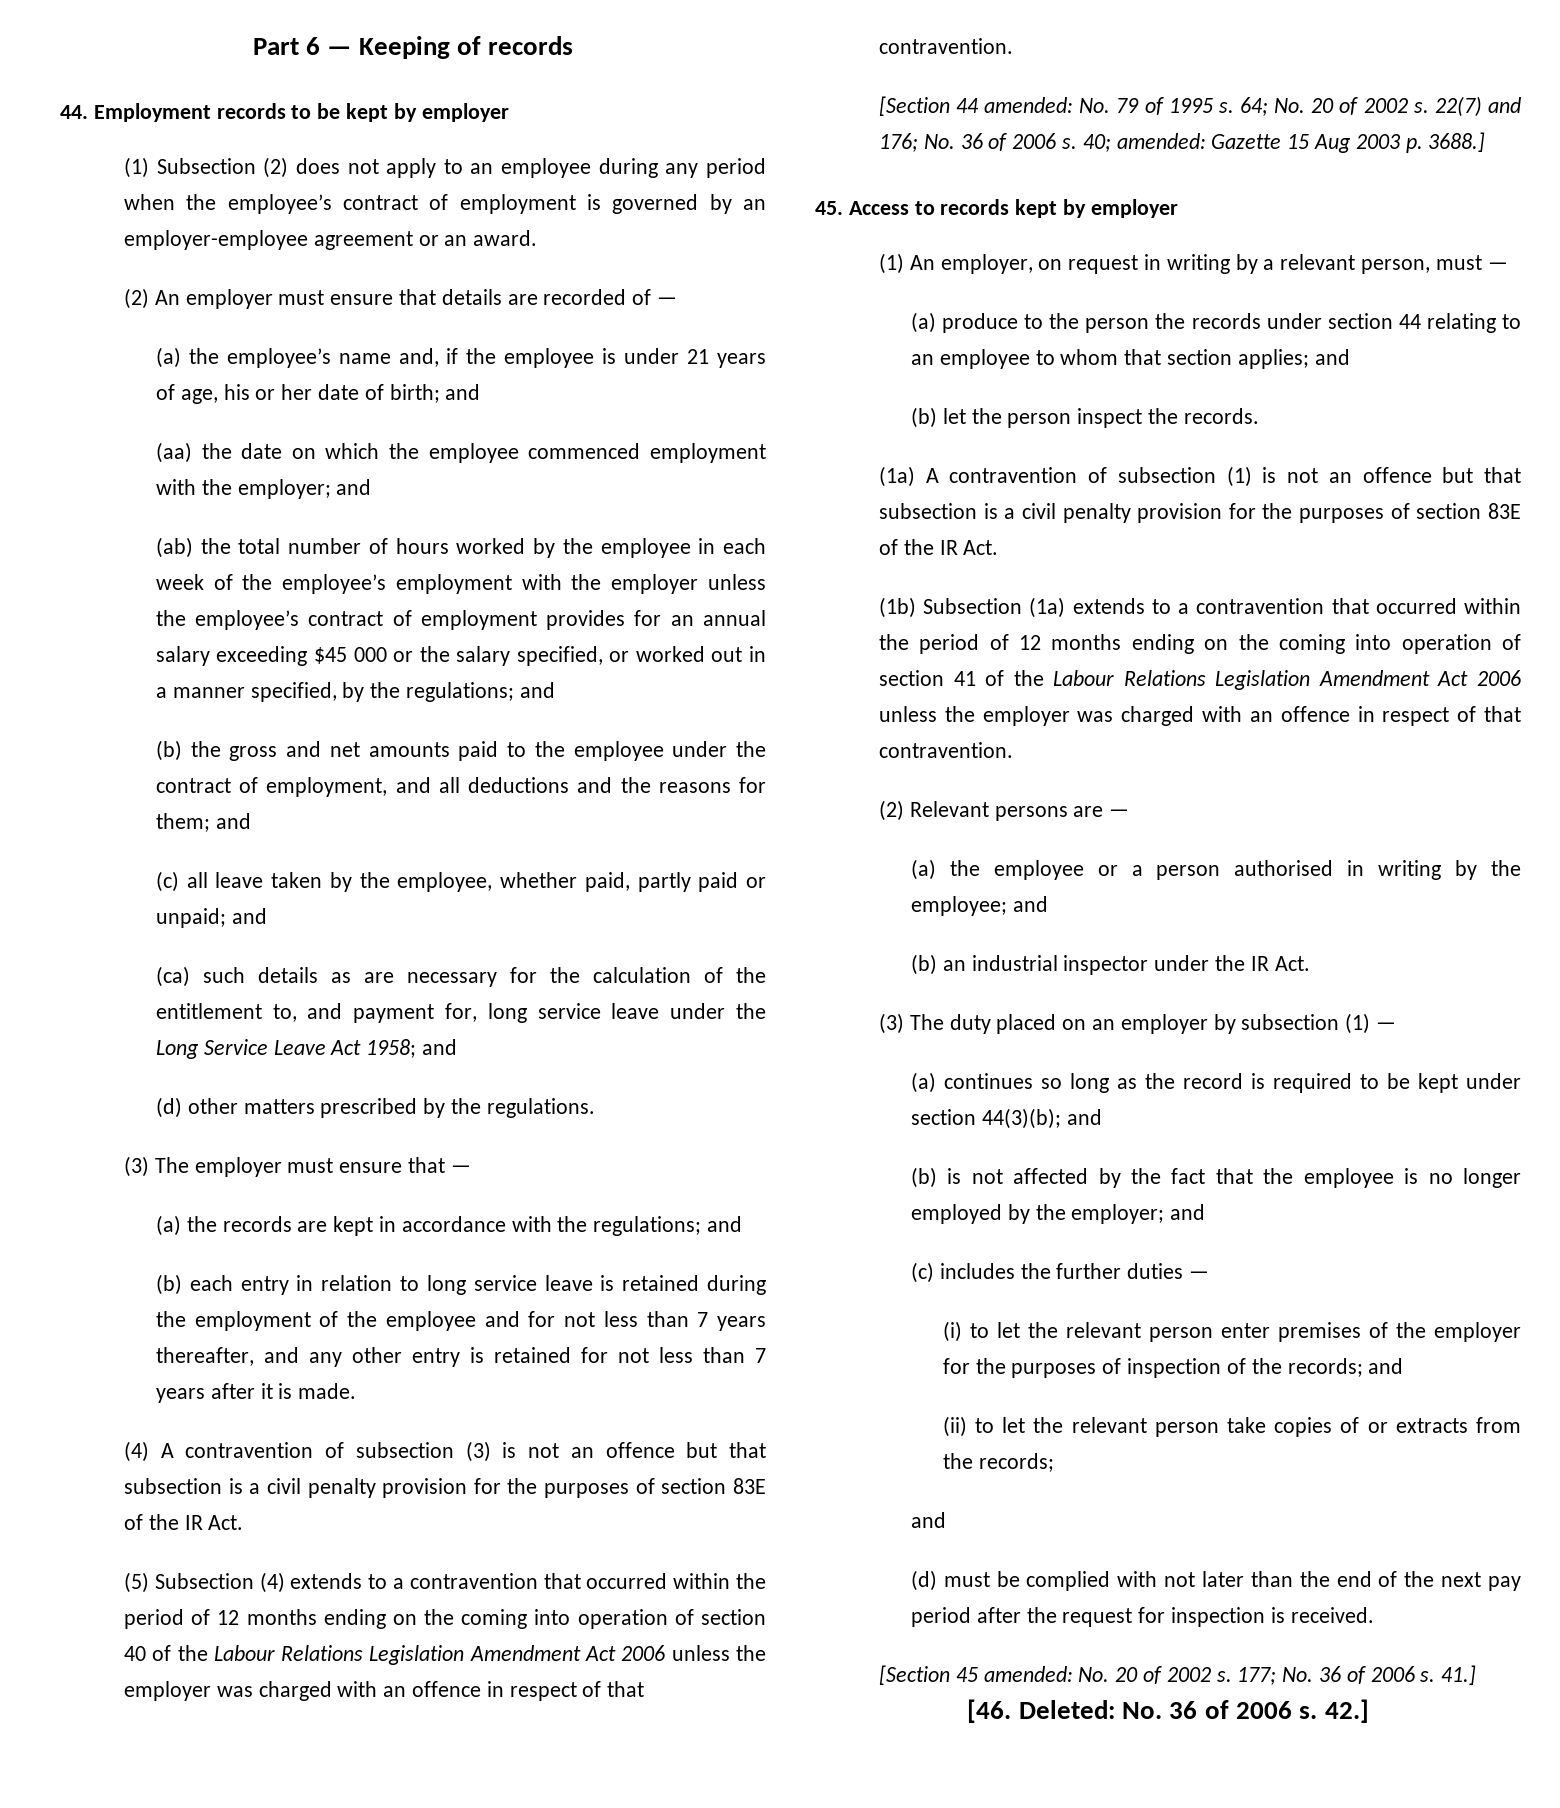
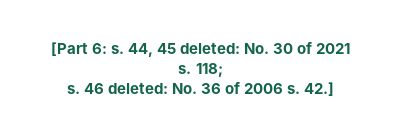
[252,36,574,59] [60,103,509,122] [123,157,766,178] [123,194,766,214] [123,230,538,250] [123,288,677,309] [155,347,767,368] [155,384,481,404] [155,442,766,463] [155,479,372,499] [155,537,766,558] [155,574,766,594] [155,610,766,630] [155,646,767,666] [155,682,555,702] [155,740,766,761] [155,777,767,797] [155,813,251,832] [155,871,766,892] [155,908,267,928] [155,966,766,987] [155,1003,767,1023] [155,1039,457,1059] [155,1097,595,1118] [123,1156,471,1177] [155,1215,742,1236] [155,1274,766,1295] [155,1311,766,1331] [155,1347,767,1367] [155,1383,357,1403] [123,1441,766,1462] [123,1478,766,1498] [123,1514,244,1530] [123,1572,766,1593] [123,1609,767,1629] [123,1645,766,1665] [123,1681,645,1701] [878,38,1013,54] [878,96,1521,117] [878,132,1486,153] [815,199,1178,218] [878,253,1508,274] [910,312,1521,333] [910,349,1350,369] [910,407,1259,428] [878,466,1521,487] [878,503,1521,523] [878,539,999,555] [878,597,1521,618] [878,634,1521,654] [878,670,1521,690] [878,706,1521,726] [878,742,1013,758] [878,800,1130,821] [910,859,1521,880] [910,896,1048,916] [910,954,1310,975] [878,1013,1396,1034] [910,1072,1521,1093] [910,1108,1102,1129] [910,1167,1521,1188] [910,1204,1206,1224] [910,1262,1209,1283] [942,1321,1521,1342] [942,1358,1404,1378] [942,1416,1521,1437] [942,1453,1054,1472] [910,1512,946,1528] [910,1570,1521,1591] [910,1607,1374,1627] [878,1665,1477,1685] [967,1699,1115,1723] Part 6 — Keeping of records // 44. Employment records to be kept by employer // (1) Subsection (2) does not apply to an employee during any period when the employee’s contract of employment is governed by an employer-employee agreement or an award. // (2) An employer must ensure that details are recorded of — // (a) the employee’s name and, if the employee is under 21 years of age, his or her date of birth; and // (aa) the date on which the employee commenced employment with the employer; and // (ab) the total number of hours worked by the employee in each week of the employee’s employment with the employer unless the employee’s contract of employment provides for an annual salary exceeding $45 000 or the salary specified, or worked out in a manner specified, by the regulations; and // (b) the gross and net amounts paid to the employee under the contract of employment, and all deductions and the reasons for them; and // (c) all leave taken by the employee, whether paid, partly paid or unpaid; and // (ca) such details as are necessary for the calculation of the entitlement to, and payment for, long service leave under the Long Service Leave Act 1958; and // (d) other matters prescribed by the regulations. // (3) The employer must ensure that — // (a) the records are kept in accordance with the regulations; and // (b) each entry in relation to long service leave is retained during the employment of the employee and for not less than 7 years thereafter, and any other entry is retained for not less than 7 years after it is made. // (4) A contravention of subsection (3) is not an offence but that subsection is a civil penalty provision for the purposes of section 83E of the IR Act. // (5) Subsection (4) extends to a contravention that occurred within the period of 12 months ending on the coming into operation of section 40 of the Labour Relations Legislation Amendment Act 2006 unless the employer was charged with an offence in respect of that contravention. // [Section 44 amended: No. 79 of 1995 s. 64; No. 20 of 2002 s. 22(7) and 176; No. 36 of 2006 s. 40; amended: Gazette 15 Aug 2003 p. 3688.] // 45. Access to records kept by employer // (1) An employer, on request in writing by a relevant person, must — // (a) produce to the person the records under section 44 relating to an employee to whom that section applies; and // (b) let the person inspect the records. // (1a) A contravention of subsection (1) is not an offence but that subsection is a civil penalty provision for the purposes of section 83E of the IR Act. // (1b) Subsection (1a) extends to a contravention that occurred within the period of 12 months ending on the coming into operation of section 41 of the Labour Relations Legislation Amendment Act 2006 unless the employer was charged with an offence in respect of that contravention. // (2) Relevant persons are — // (a) the employee or a person authorised in writing by the employee; and // (b) an industrial inspector under the IR Act. // (3) The duty placed on an employer by subsection (1) — // (a) continues so long as the record is required to be kept under section 44(3)(b); and // (b) is not affected by the fact that the employee is no longer employed by the employer; and // (c) includes the further duties — // (i) to let the relevant person enter premises of the employer for the purposes of inspection of the records; and // (ii) to let the relevant person take copies of or extracts from the records; // and // (d) must be complied with not later than the end of the next pay period after the request for inspection is received. // [Section 45 amended: No. 20 of 2002 s. 177; No. 36 of 2006 s. 41.] // [46. Deleted: -> [50,42,351,57] [178,63,223,77] [66,83,168,94] [Part 6: s. 44, 45 deleted: No. 30 of 2021 s. 118; // s. 46 deleted:

